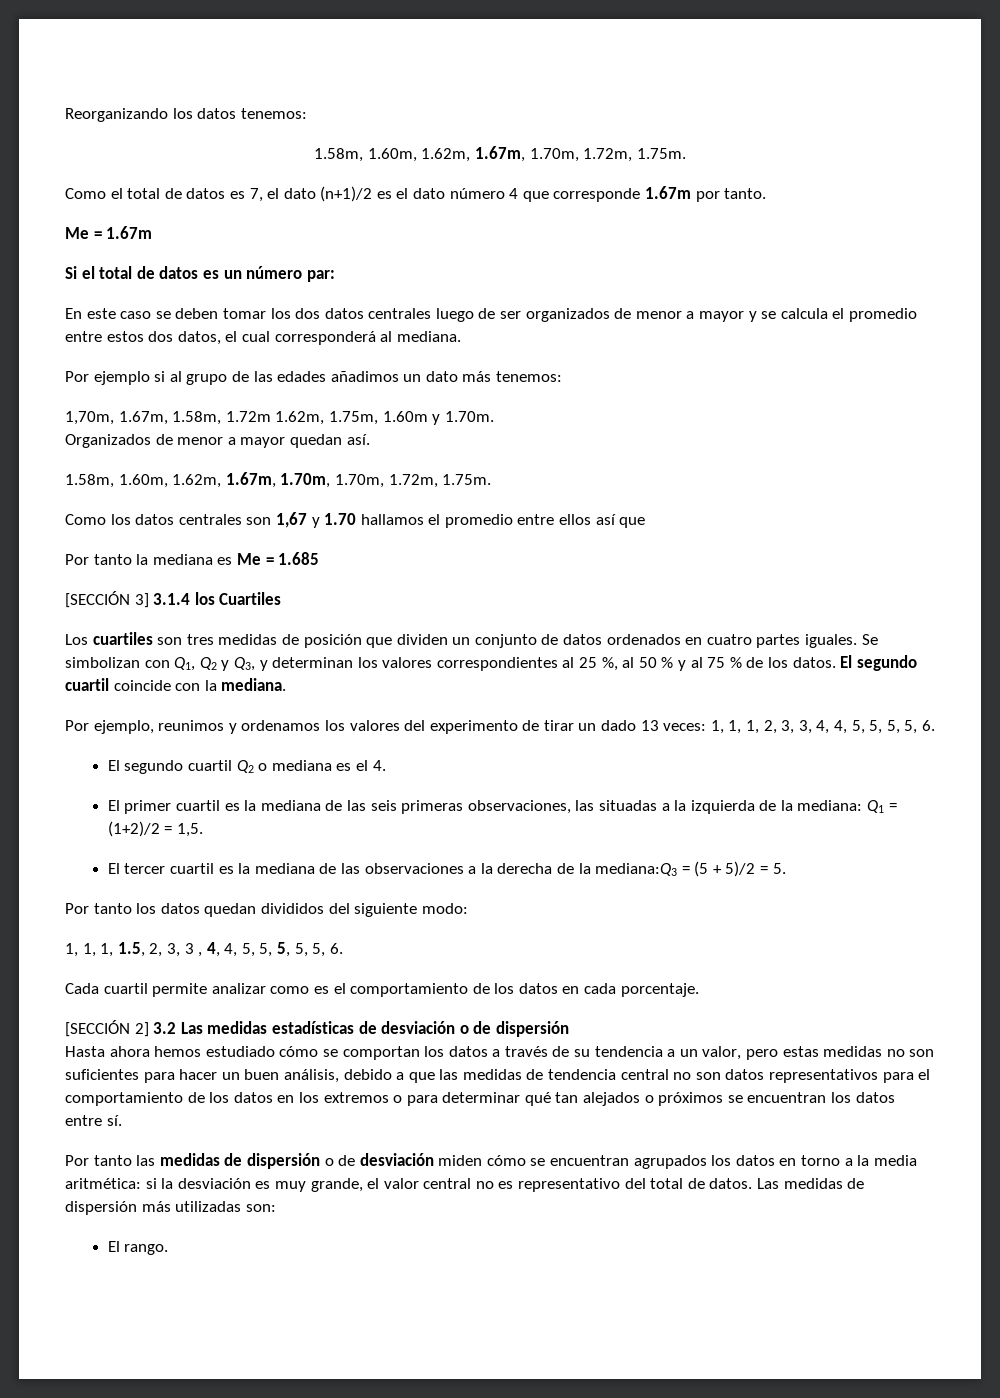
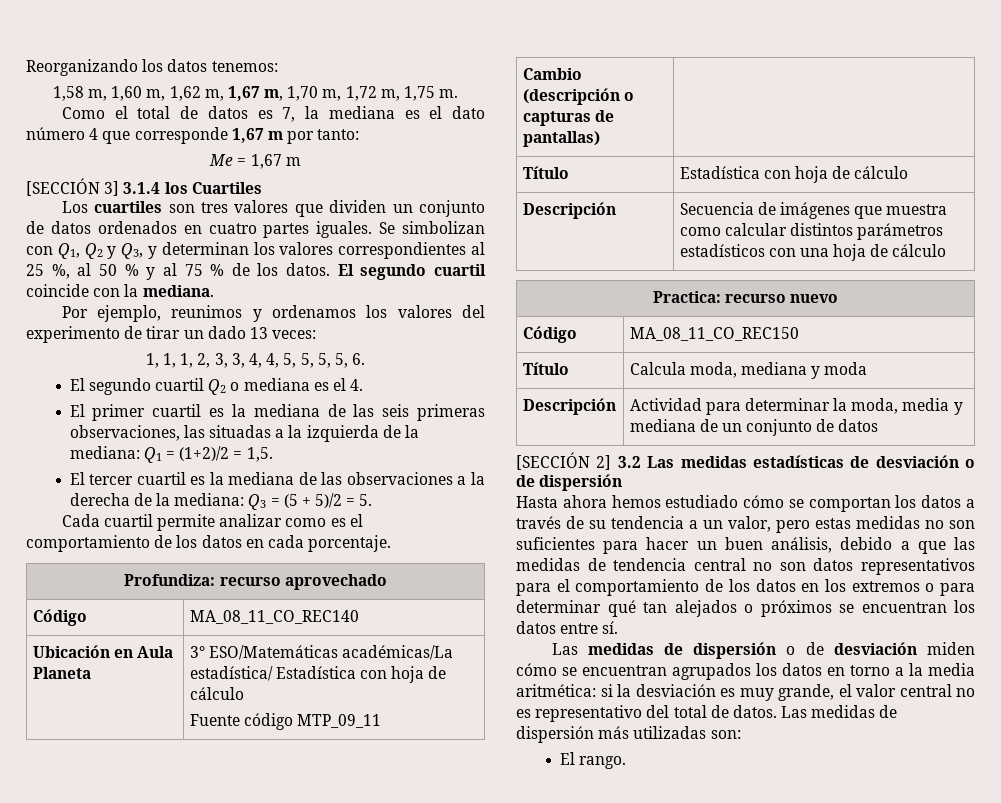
[314,146,686,162] 1.58m, 1.60m, 1.62m, 1.67m, 1.70m, 1.72m, 1.75m. -> [52,86,459,101] 1,58 m, 1,60 m, 1,62 m, 1,67 m, 1,70 m, 1,72 m, 1,75 m.
[267,186,373,202] el dato (n+1)/2 -> [304,106,395,119] la mediana
[645,186,767,202] [65,226,153,239] [65,266,335,282] [65,308,917,322] [65,331,461,345] [65,371,563,385] [65,411,494,425] [65,434,370,448] [65,472,492,488] [65,512,646,528] [65,552,320,565] 1.67m por tanto. // Me = 1.67m // Si el total de datos es un número par: // En este caso se deben tomar los dos datos centrales luego de ser organizados de menor a mayor y se calcula el promedio entre estos dos datos, el cual corresponderá al mediana. // Por ejemplo si al grupo de las edades añadimos un dato más tenemos: // 1,70m, 1.67m, 1.58m, 1.72m 1.62m, 1.75m, 1.60m y 1.70m. // Organizados de menor a mayor quedan así. // 1.58m, 1.60m, 1.62m, 1.67m, 1.70m, 1.70m, 1.72m, 1.75m. // Como los datos centrales son 1,67 y 1.70 hallamos el promedio entre ellos así que // Por tanto la mediana es Me = 1.685 -> [231,128,360,144] [209,154,301,169] 1,67 m por tanto: // Me = 1,67 m
[218,634,362,648] medidas de posición -> [234,200,289,213] valores
(707, 727) none -> (317, 334) //
[595,863,678,876] mediana:Q3 -> [174,493,267,510] mediana: Q3
[65,903,468,917] [65,942,343,957] // Por tanto los datos quedan divididos del siguiente modo: // 1, 1, 1, 1.5, 2, 3, 3 , 4, 4, 5, 5, 5, 5, 5, 6. -> (373, 500) none
(699, 990) none -> [124,574,387,590] [32,609,87,626] [189,610,359,624] [32,645,173,658] [32,667,91,679] [189,645,453,660] [189,666,447,683] [189,687,244,700] [189,713,381,730] [522,68,582,80] [522,88,634,105] [522,110,614,126] [522,131,600,147] [522,166,569,179] [679,166,909,183] [522,202,616,219] [679,202,948,219] [679,223,944,240] [679,244,947,261] [652,291,839,303] [522,326,577,343] [629,327,799,341] [522,362,569,375] [629,362,868,379] [522,398,616,415] [629,398,963,415] [629,419,879,436] // Profundiza: recurso aprovechado // Código | MA_08_11_CO_REC140 // Ubicación en Aula Planeta | 3° ESO/Matemáticas académicas/La estadística/ Estadística con hoja de cálculo // Fuente código MTP_09_11 // Cambio (descripción o capturas de pantallas) | // Título | Estadística con hoja de cálculo // Descripción | Secuencia de imágenes que muestra como calcular distintos parámetros estadísticos con una hoja de cálculo // Practica: recurso nuevo // Código | MA_08_11_CO_REC150 // Título | Calcula moda, mediana y moda // Descripción | Actividad para determinar la moda, media y mediana de un conjunto de datos
[65,1155,156,1166] Por tanto las -> [551,643,578,655] Las

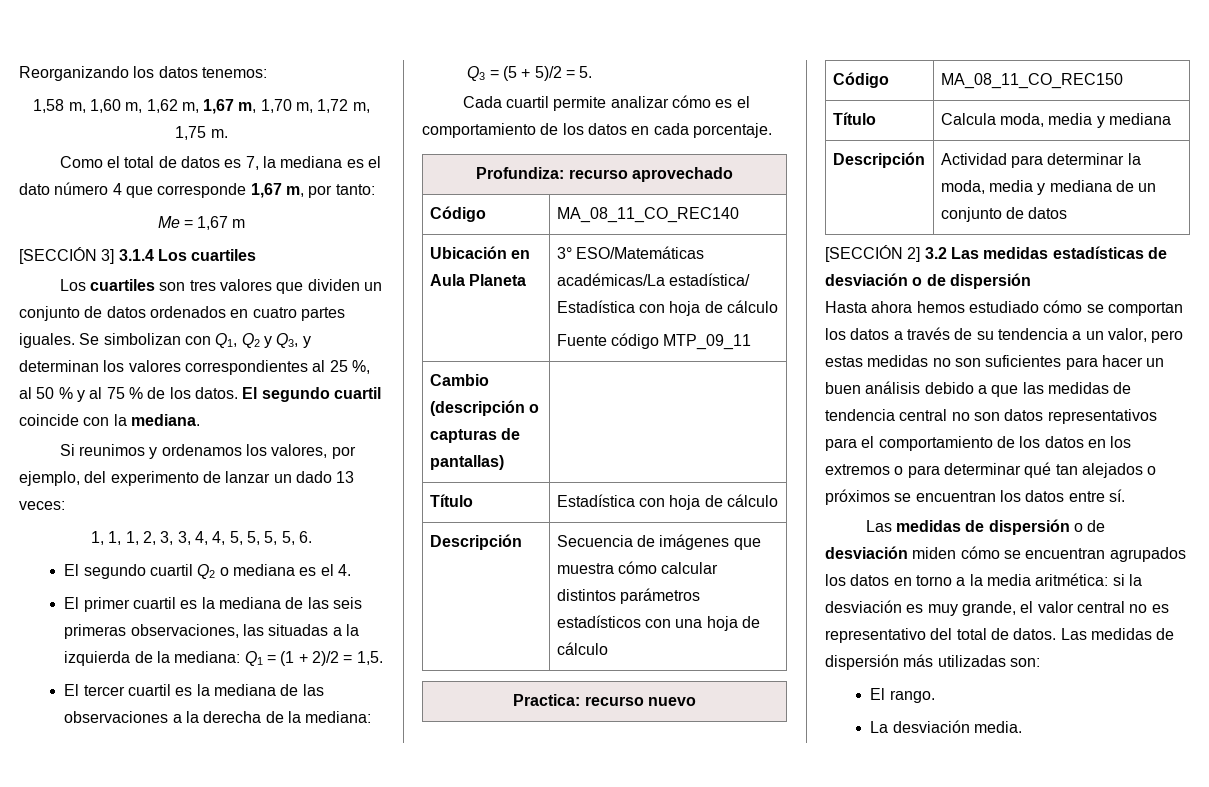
[267,131,283,140] m -> [285,186,304,197] m,
[164,182,262,194] los Cuartiles -> [157,249,257,261] Los cuartiles
[61,305,162,322] Por ejemplo, -> [59,444,75,456] Si
[397,305,452,318] valores -> [271,444,356,459] [19,471,80,486] valores, por ejemplo,
[146,326,181,339] tirar -> [225,471,271,483] lanzar
[179,446,230,461] (1+2)/2 -> [280,651,339,666] (1 + 2)/2
[285,518,327,527] como -> [672,95,712,108] cómo
[679,227,721,236] como -> [618,561,658,574] cómo
[740,362,868,379] mediana y moda -> [1048,113,1171,128] media y mediana
[771,537,833,553] análisis, -> [865,381,921,394] análisis
(626, 762) none -> [870,720,1022,733] // La desviación media.

